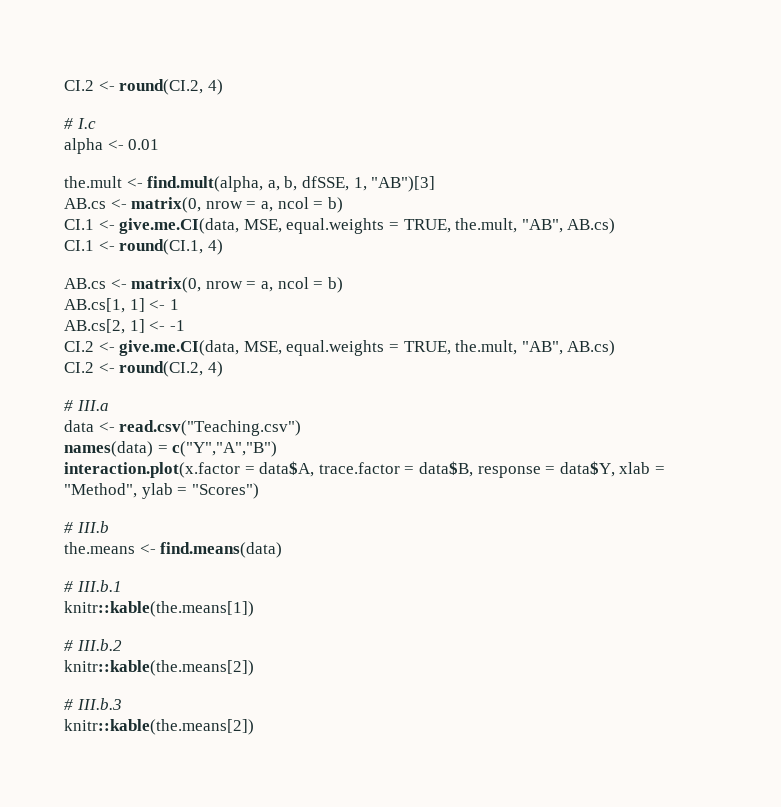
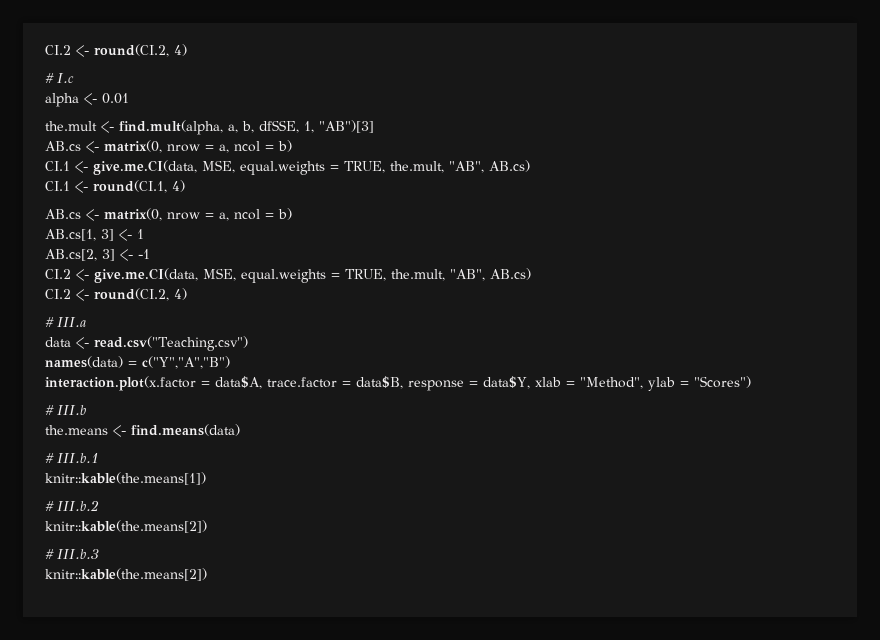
[129,298,145,312] 1] -> [101,229,114,241] 3]
[129,319,145,333] 1] -> [102,249,115,261] 3]

